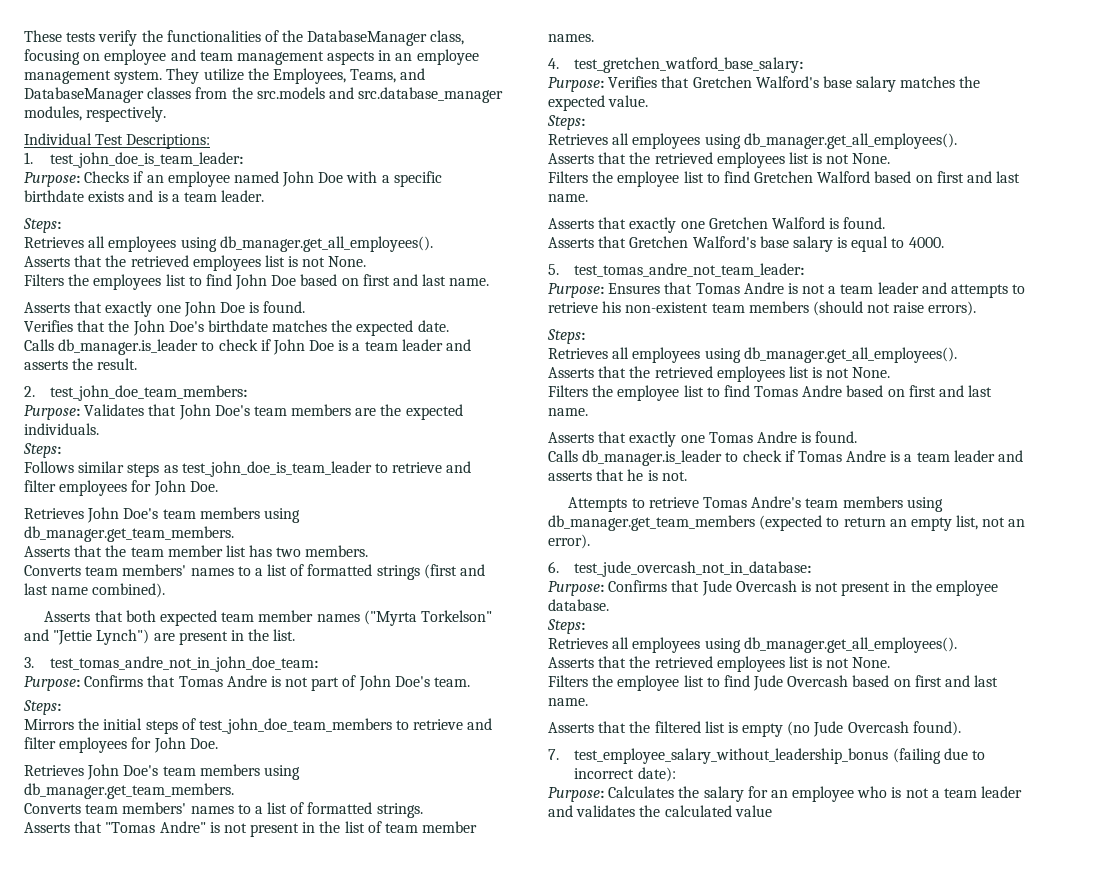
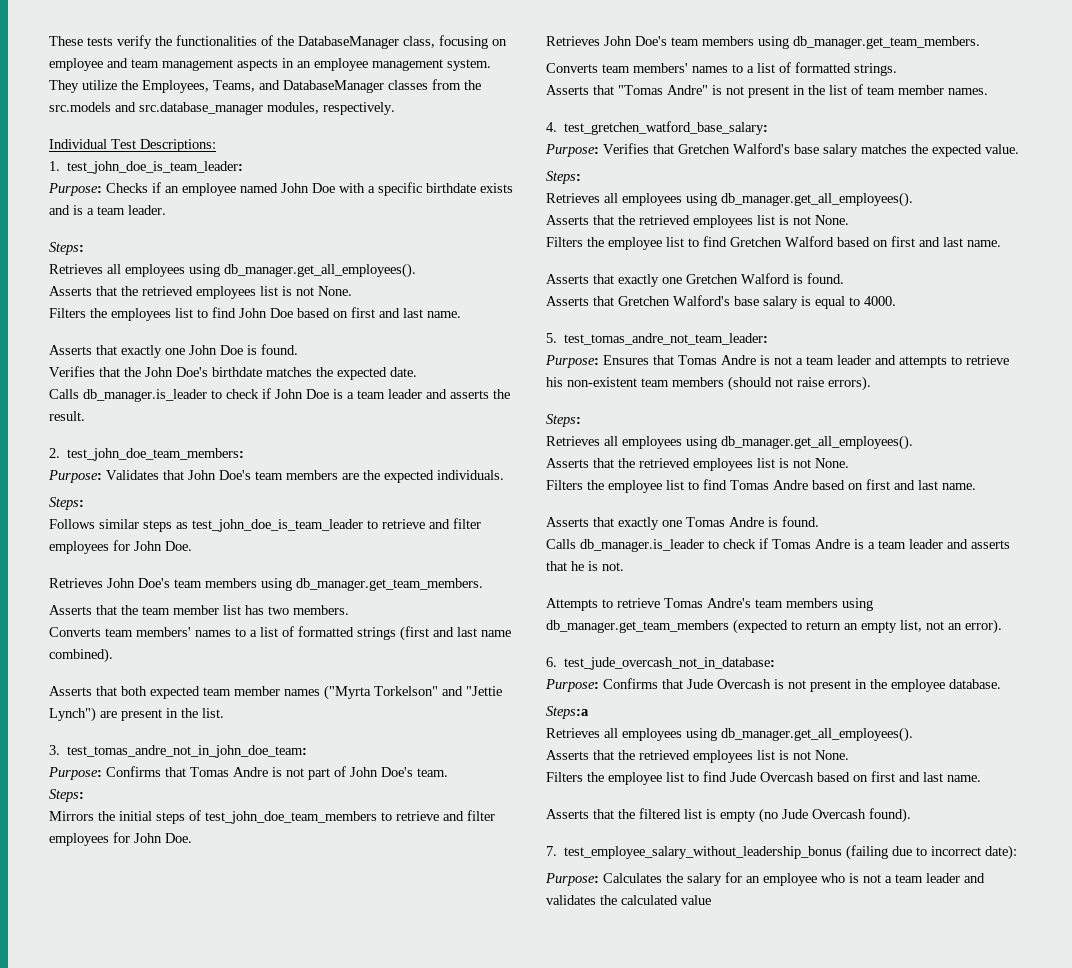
[547,619,585,634] Steps: -> [546,706,589,719] Steps:a

